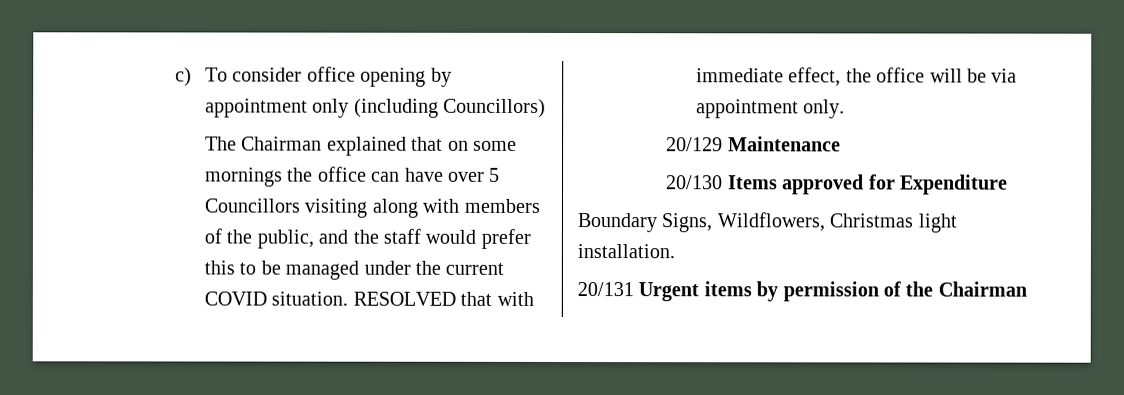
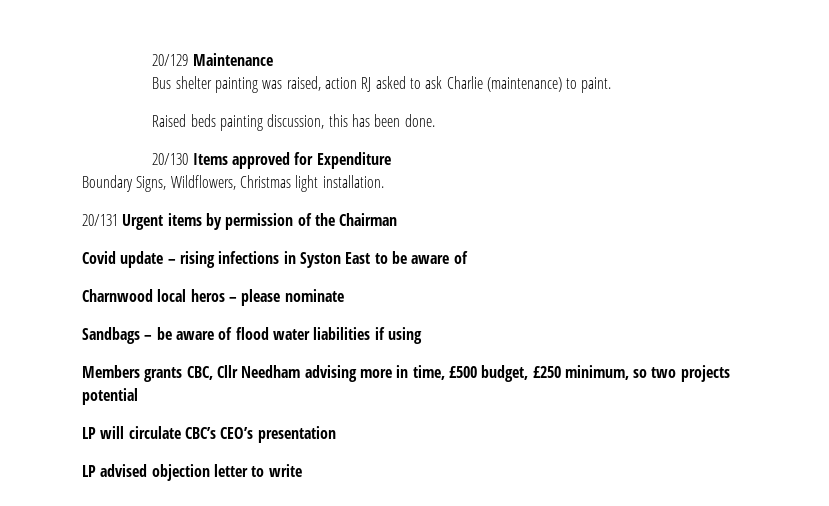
[175,66,452,87] [204,98,547,118] [204,136,517,156] [204,166,501,187] [203,198,540,218] [203,228,531,249] [203,260,505,280] [203,291,534,306] [695,67,1018,87] [695,99,846,119] [666,136,841,152] c) To consider office opening by appointment only (including Councillors) // The Chairman explained that on some mornings the office can have over 5 Councillors visiting along with members of the public, and the staff would prefer this to be managed under the current COVID situation. RESOLVED that with immediate effect, the office will be via appointment only. // 20/129 Maintenance -> [152,53,273,66] [152,76,612,93] [152,114,435,131] 20/129 Maintenance // Bus shelter painting was raised, action RJ asked to ask Charlie (maintenance) to paint. // Raised beds painting discussion, this has been done.
(1027, 289) none -> [82,251,468,268] [82,289,344,306] [82,327,422,344] [82,365,730,382] [82,388,138,405] [82,426,336,443] [82,464,302,481] // Covid update – rising infections in Syston East to be aware of // Charnwood local heros – please nominate // Sandbags – be aware of flood water liabilities if using // Members grants CBC, Cllr Needham advising more in time, £500 budget, £250 minimum, so two projects potential // LP will circulate CBC’s CEO’s presentation // LP advised objection letter to write

